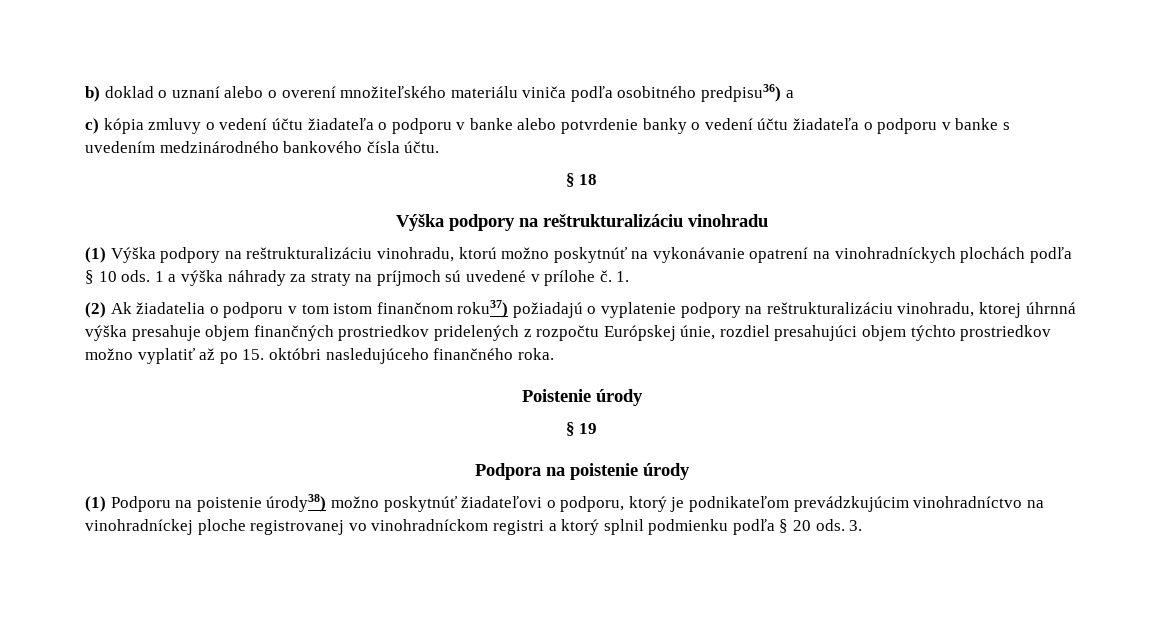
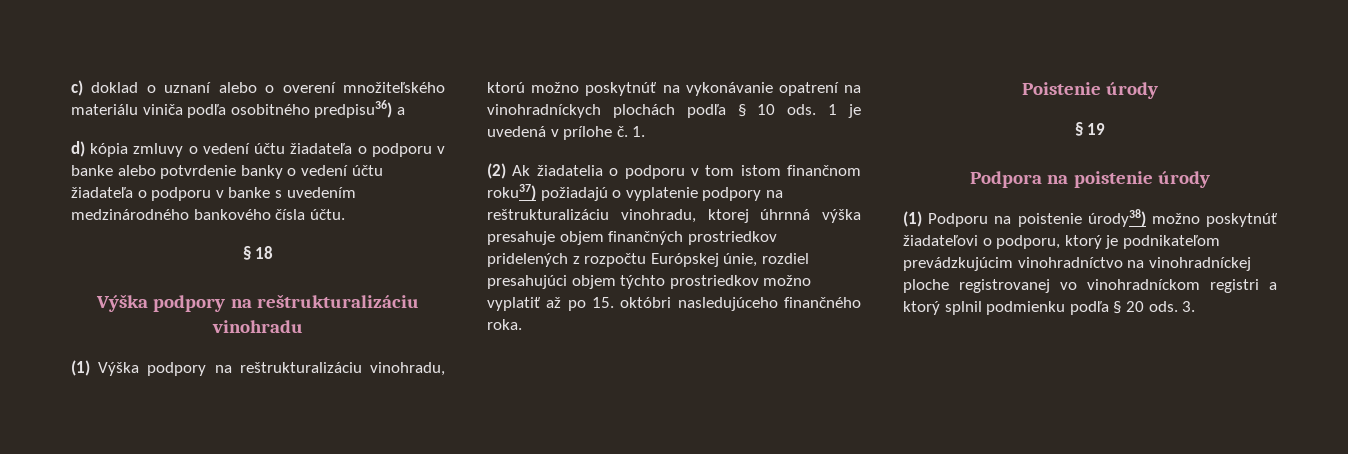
[85,86,100,102] b) -> [71,80,83,96] c)
[85,118,99,134] c) -> [71,141,85,157] d)
[168,270,527,286] a výška náhrady za straty na príjmoch sú uvedené -> [847,104,861,118] [487,126,546,137] je uvedená

